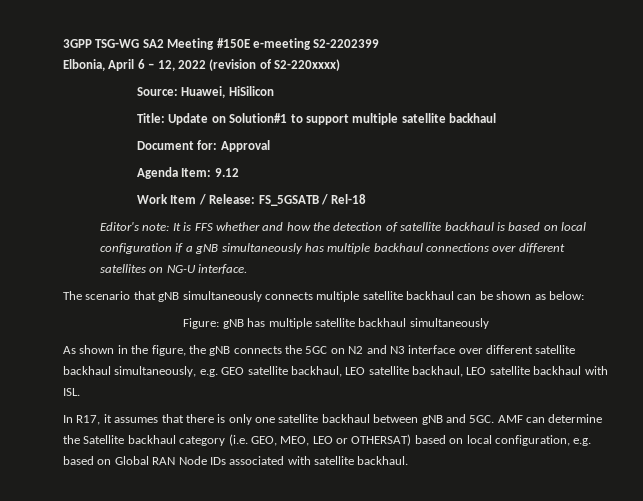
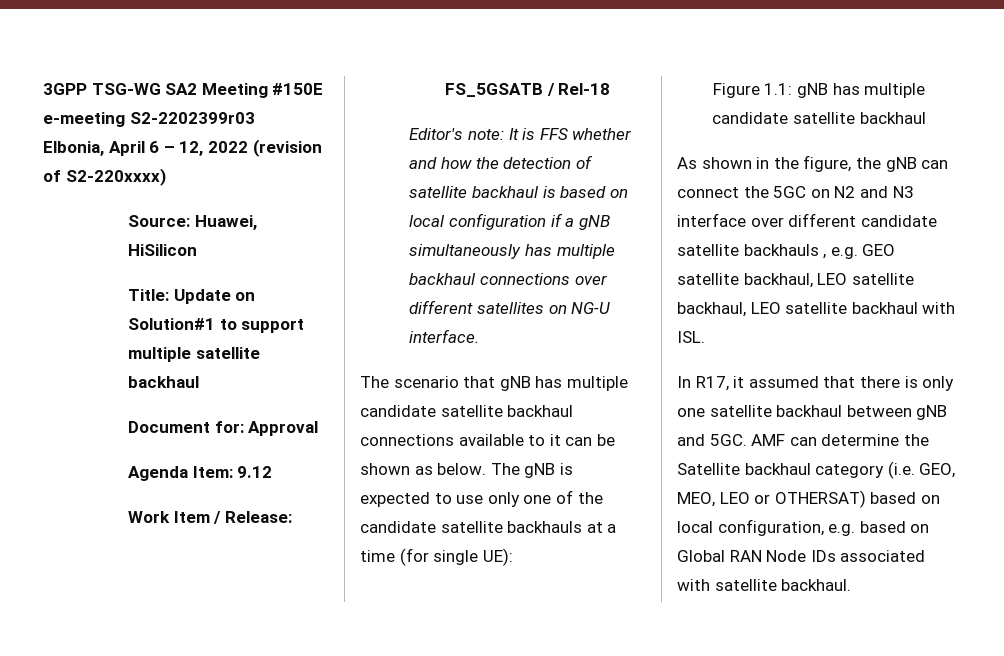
[313,39,380,48] S2-2202399 -> [129,112,255,124] S2-2202399r03
[182,291,584,302] [183,318,489,329] simultaneously connects multiple satellite backhaul can be shown as below: // Figure: gNB has multiple satellite backhaul simultaneously -> [535,376,628,391] [360,405,574,417] [360,434,615,446] [360,463,573,478] [360,490,603,507] [360,521,617,533] [360,548,513,566] [712,83,926,98] [712,112,926,124] has multiple candidate satellite backhaul connections available to it can be shown as below. The gNB is expected to use only one of the candidate satellite backhauls at a time (for single UE): // Figure 1.1: gNB has multiple candidate satellite backhaul
[233,346,282,354] connects -> [921,160,949,169] [677,187,739,198] can connect
[535,345,576,354] [63,366,197,377] satellite backhaul simultaneously, -> [860,215,937,227] [677,244,827,259] candidate satellite backhauls ,
[114,417,159,423] assumes -> [748,376,819,388] assumed

